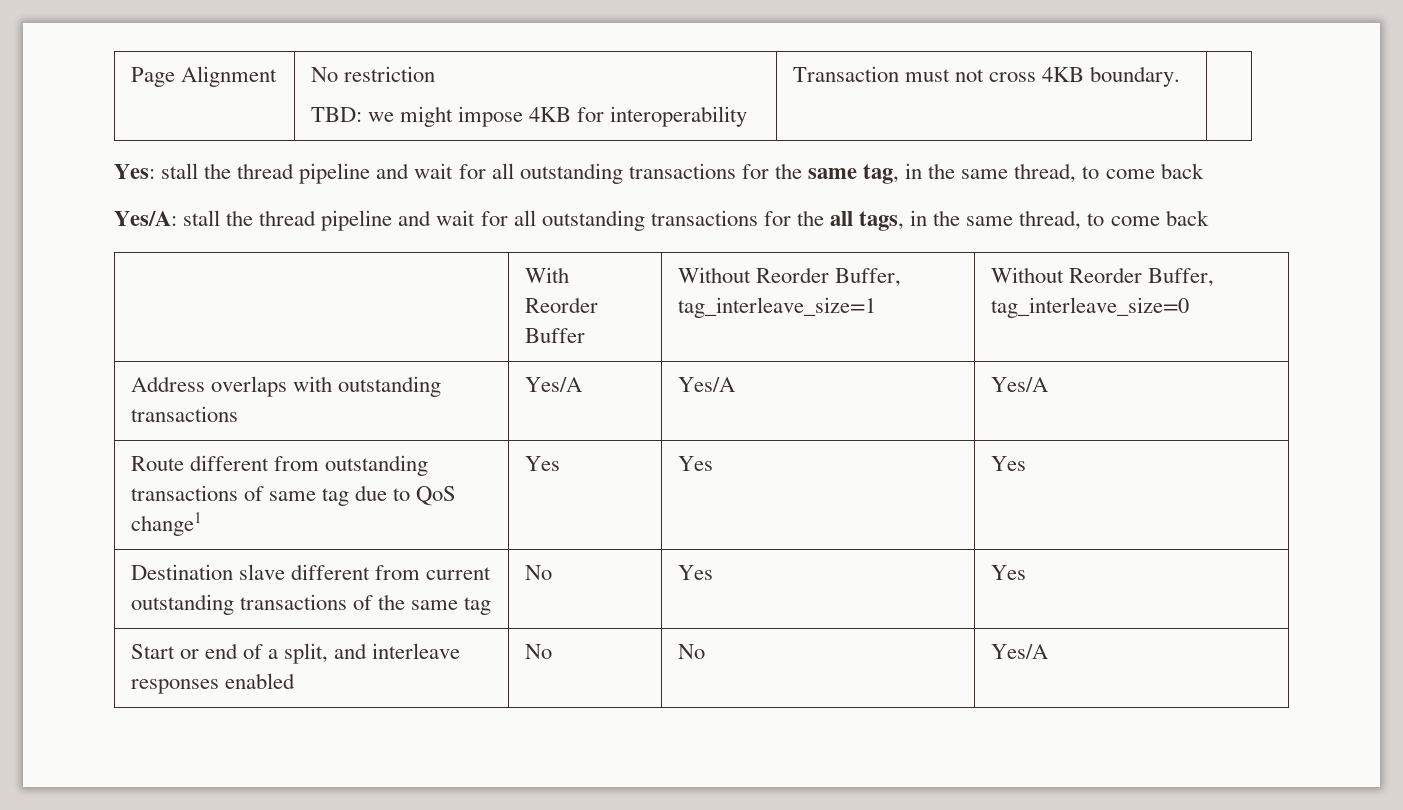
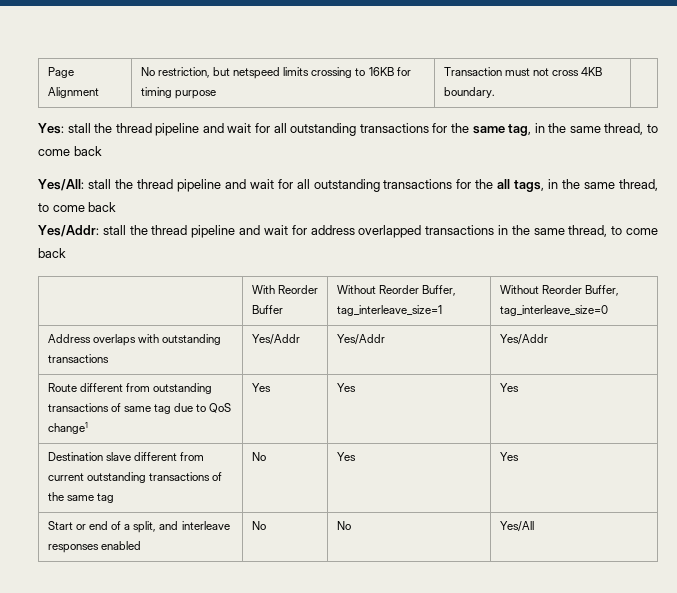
[343,66,435,82] [310,106,748,127] restriction // TBD: we might impose 4KB for interoperability -> [157,67,411,79] [140,87,216,99] restriction, but netspeed limits crossing to 16KB for timing purpose
[114,211,177,226] Yes/A: -> [38,179,84,191] Yes/All:
(1209, 218) none -> [38,225,658,238] [38,248,66,258] // Yes/Addr: stall the thread pipeline and wait for address overlapped transactions in the same thread, to come back
[524,377,582,392] [677,377,735,392] [990,377,1048,392] Yes/A | Yes/A | Yes/A -> [251,334,300,345] [336,334,385,345] [499,334,548,345] Yes/Addr | Yes/Addr | Yes/Addr
[990,644,1048,659] Yes/A -> [499,521,534,532] Yes/All

